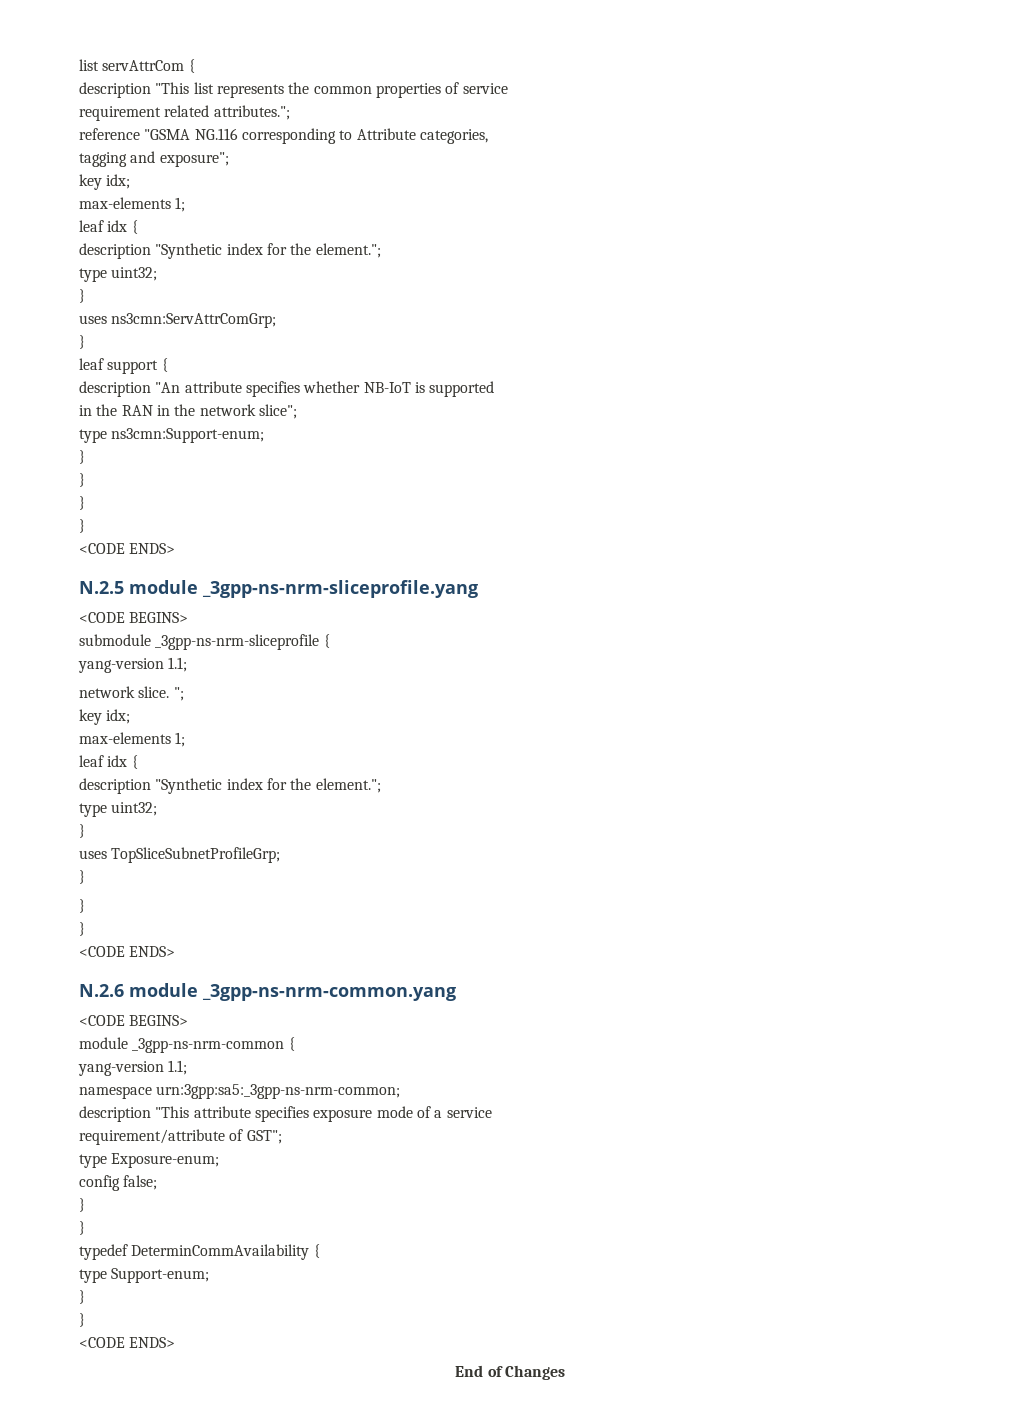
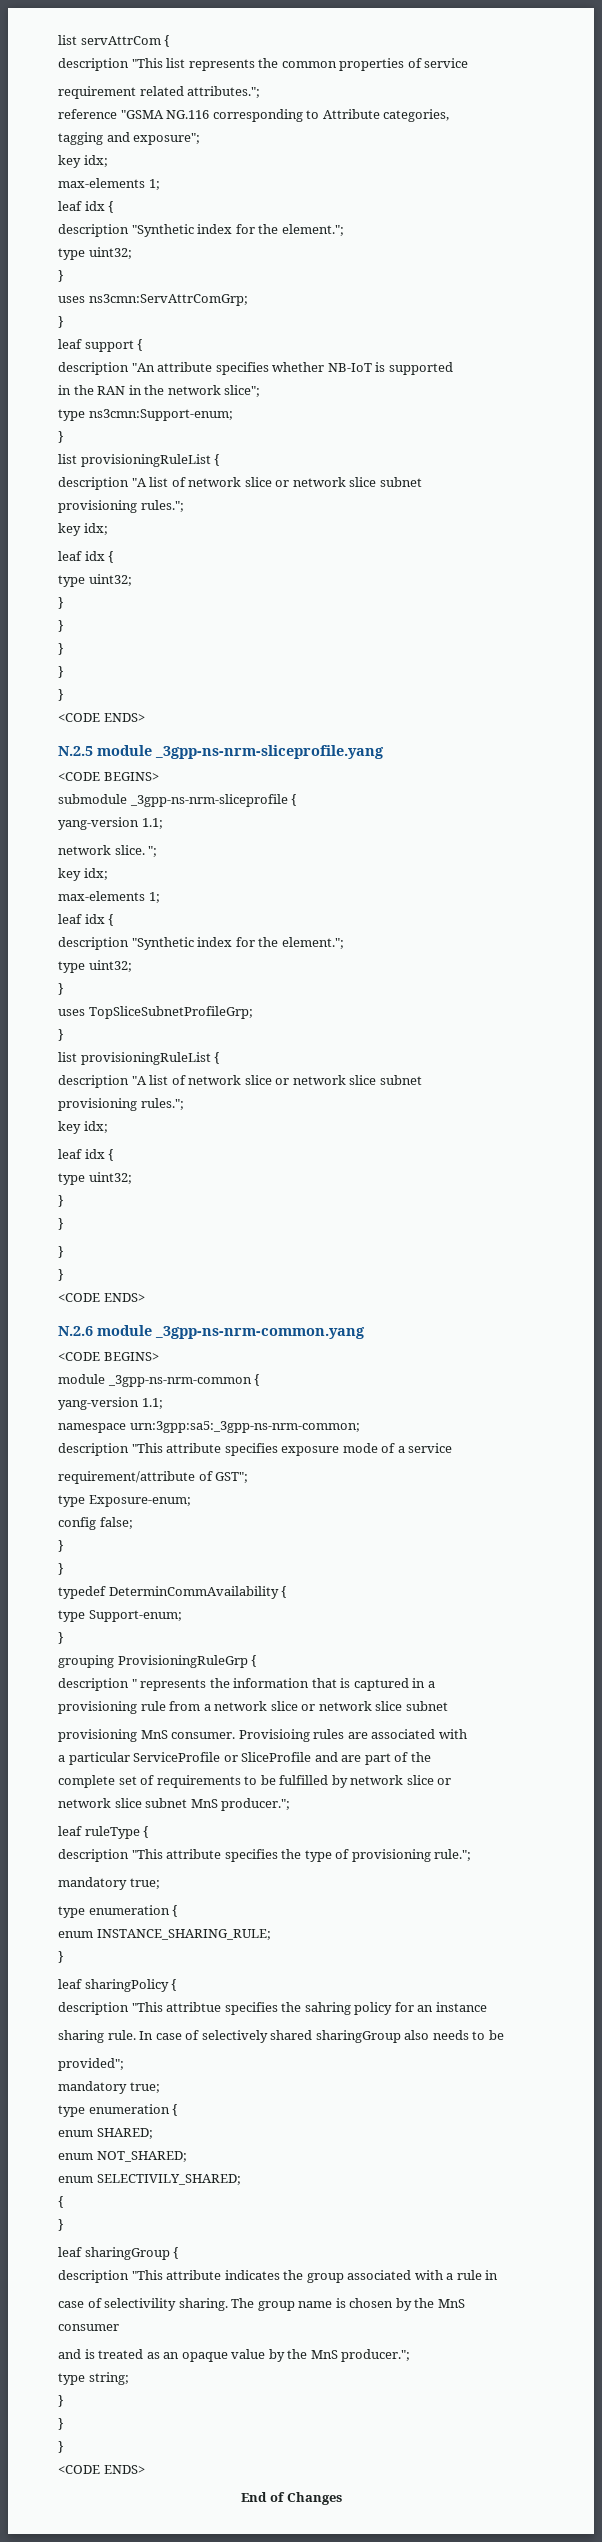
(85, 457) none -> [58,454,221,467] [58,477,422,490] [58,500,184,513] [58,523,108,536] [58,551,115,563] [58,574,132,587] [58,597,64,609] [58,620,64,632] // list provisioningRuleList { // description "A list of network slice or network slice subnet // provisioning rules."; // key idx; // leaf idx { // type uint32; // } // }
(85, 877) none -> [58,1052,221,1065] [58,1075,422,1088] [58,1098,184,1111] [58,1121,108,1134] [58,1149,115,1161] [58,1172,132,1185] [58,1195,64,1207] [58,1218,64,1230] // list provisioningRuleList { // description "A list of network slice or network slice subnet // provisioning rules."; // key idx; // leaf idx { // type uint32; // } // }
(85, 1297) none -> [58,1655,258,1668] [58,1678,435,1691] [58,1701,448,1714] [58,1729,467,1742] [58,1752,431,1765] [58,1775,452,1788] [58,1798,291,1811] [58,1826,150,1839] [58,1849,472,1862] [58,1877,160,1890] [58,1905,179,1918] [58,1929,271,1940] [58,1951,64,1963] [58,1979,178,1992] [58,2002,487,2015] [58,2030,504,2043] [58,2058,124,2071] [58,2081,160,2094] [58,2104,179,2117] [58,2128,153,2139] [58,2151,187,2162] [58,2174,241,2185] [58,2196,64,2208] [58,2219,64,2231] [58,2247,180,2260] [58,2270,499,2283] [58,2298,465,2311] [58,2324,119,2331] [58,2349,411,2362] [58,2372,129,2385] [58,2395,64,2407] [58,2418,64,2430] // grouping ProvisioningRuleGrp { // description " represents the information that is captured in a // provisioning rule from a network slice or network slice subnet // provisioning MnS consumer. Provisioing rules are associated with // a particular ServiceProfile or SliceProfile and are part of the // complete set of requirements to be fulfilled by network slice or // network slice subnet MnS producer."; // leaf ruleType { // description "This attribute specifies the type of provisioning rule."; // mandatory true; // type enumeration { // enum INSTANCE_SHARING_RULE; // } // leaf sharingPolicy { // description "This attribtue specifies the sahring policy for an instance // sharing rule. In case of selectively shared sharingGroup also needs to be // provided"; // mandatory true; // type enumeration { // enum SHARED; // enum NOT_SHARED; // enum SELECTIVILY_SHARED; // { // } // leaf sharingGroup { // description "This attribute indicates the group associated with a rule in // case of selectivility sharing. The group name is chosen by the MnS consumer // and is treated as an opaque value by the MnS producer."; // type string; // } // }

